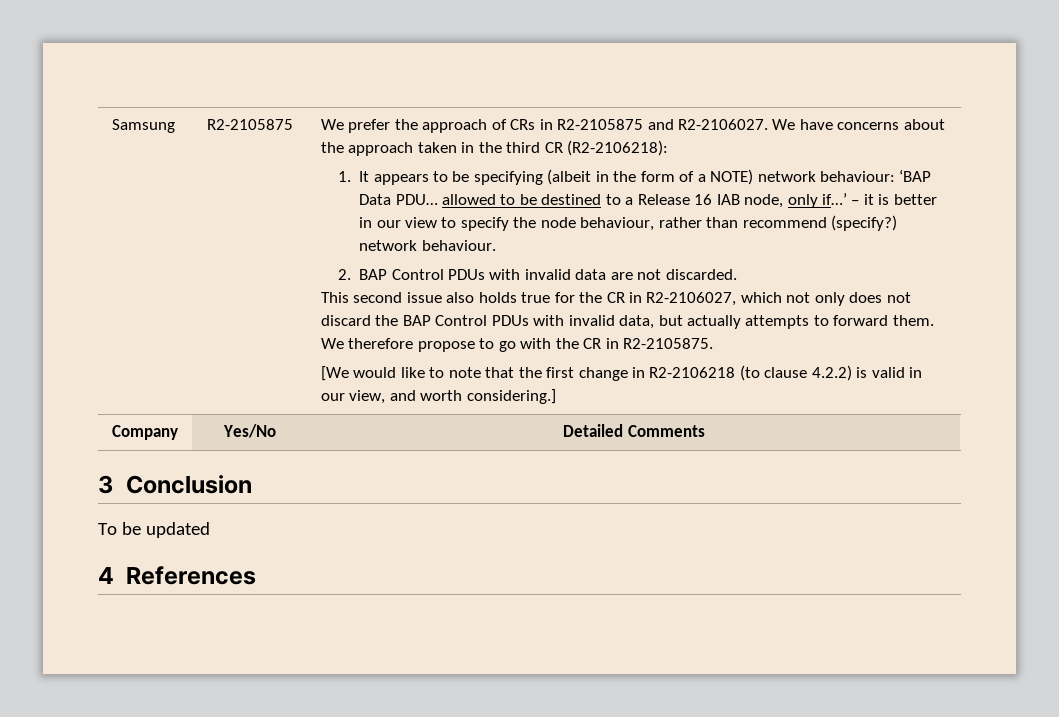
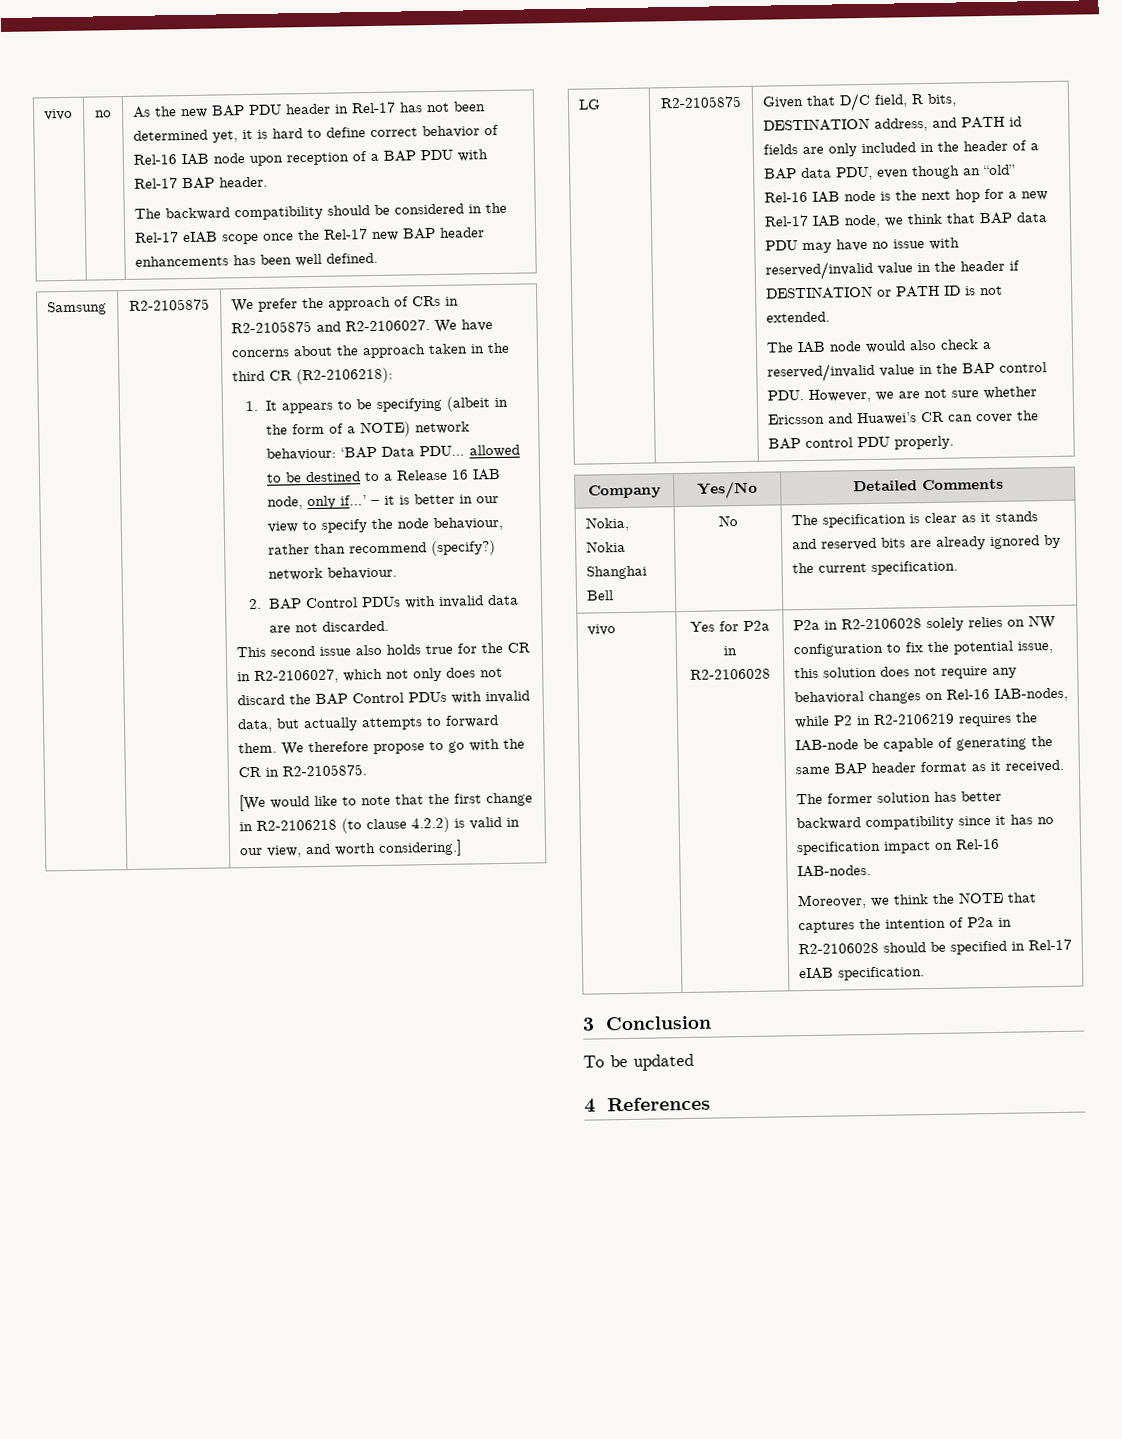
(111, 126) none -> [43,108,73,121] [95,110,112,118] [132,101,486,119] [132,124,499,143] [132,149,488,166] [133,176,268,190] [133,202,507,221] [134,227,485,245] [134,252,378,267] vivo | no | As the new BAP PDU header in Rel-17 has not been determined yet, it is hard to define correct behavior of Rel-16 IAB node upon reception of a BAP PDU with Rel-17 BAP header. // The backward compatibility should be considered in the Rel-17 eIAB scope once the Rel-17 new BAP header enhancements has been well defined. //
[111,425,178,440] [223,424,276,438] [563,424,705,437] Company | Yes/No | Detailed Comments -> [577,99,601,110] [660,95,742,109] [761,92,957,112] [762,116,1022,132] [762,140,1039,157] [763,164,1016,181] [763,188,1048,203] [763,212,1047,229] [764,237,960,254] [764,260,1020,281] [765,285,1003,300] [765,311,830,323] [765,339,992,354] [766,362,1047,383] [766,386,1037,403] [767,410,1039,426] [767,435,954,450] [588,484,661,499] [697,480,758,499] [852,478,1004,492] [584,516,629,532] [585,540,626,553] [585,565,647,580] [585,590,614,601] [717,515,738,527] [790,511,1038,528] [791,534,1061,551] [791,560,958,575] [586,624,616,636] [689,620,770,632] [723,646,737,656] [690,668,771,680] [792,614,1056,632] [792,640,1053,658] [793,666,1017,679] [793,687,1068,705] [793,712,1038,729] [794,736,1053,752] [794,759,1064,775] [795,790,1002,805] [795,814,1054,831] [796,838,1000,856] [796,864,871,878] [796,891,1037,910] [797,917,1012,934] [797,938,1072,955] [798,966,925,981] LG | R2-2105875 | Given that D/C field, R bits, DESTINATION address, and PATH id fields are only included in the header of a BAP data PDU, even though an “old” Rel-16 IAB node is the next hop for a new Rel-17 IAB node, we think that BAP data PDU may have no issue with reserved/invalid value in the header if DESTINATION or PATH ID is not extended. // The IAB node would also check a reserved/invalid value in the BAP control PDU. However, we are not sure whether Ericsson and Huawei’s CR can cover the BAP control PDU properly. // Company | Yes/No | Detailed Comments // Nokia, Nokia Shanghai Bell | No | The specification is clear as it stands and reserved bits are already ignored by the current specification. // vivo | Yes for P2a in R2-2106028 | P2a in R2-2106028 solely relies on NW configuration to fix the potential issue, this solution does not require any behavioral changes on Rel-16 IAB-nodes, while P2 in R2-2106219 requires the IAB-node be capable of generating the same BAP header format as it received. // The former solution has better backward compatibility since it has no specification impact on Rel-16 IAB-nodes. // Moreover, we think the NOTE that captures the intention of P2a in R2-2106028 should be specified in Rel-17 eIAB specification.

